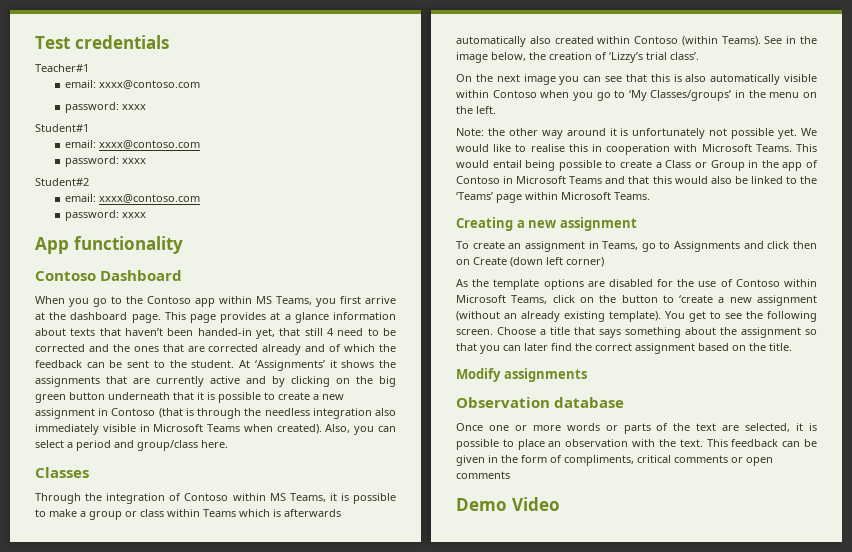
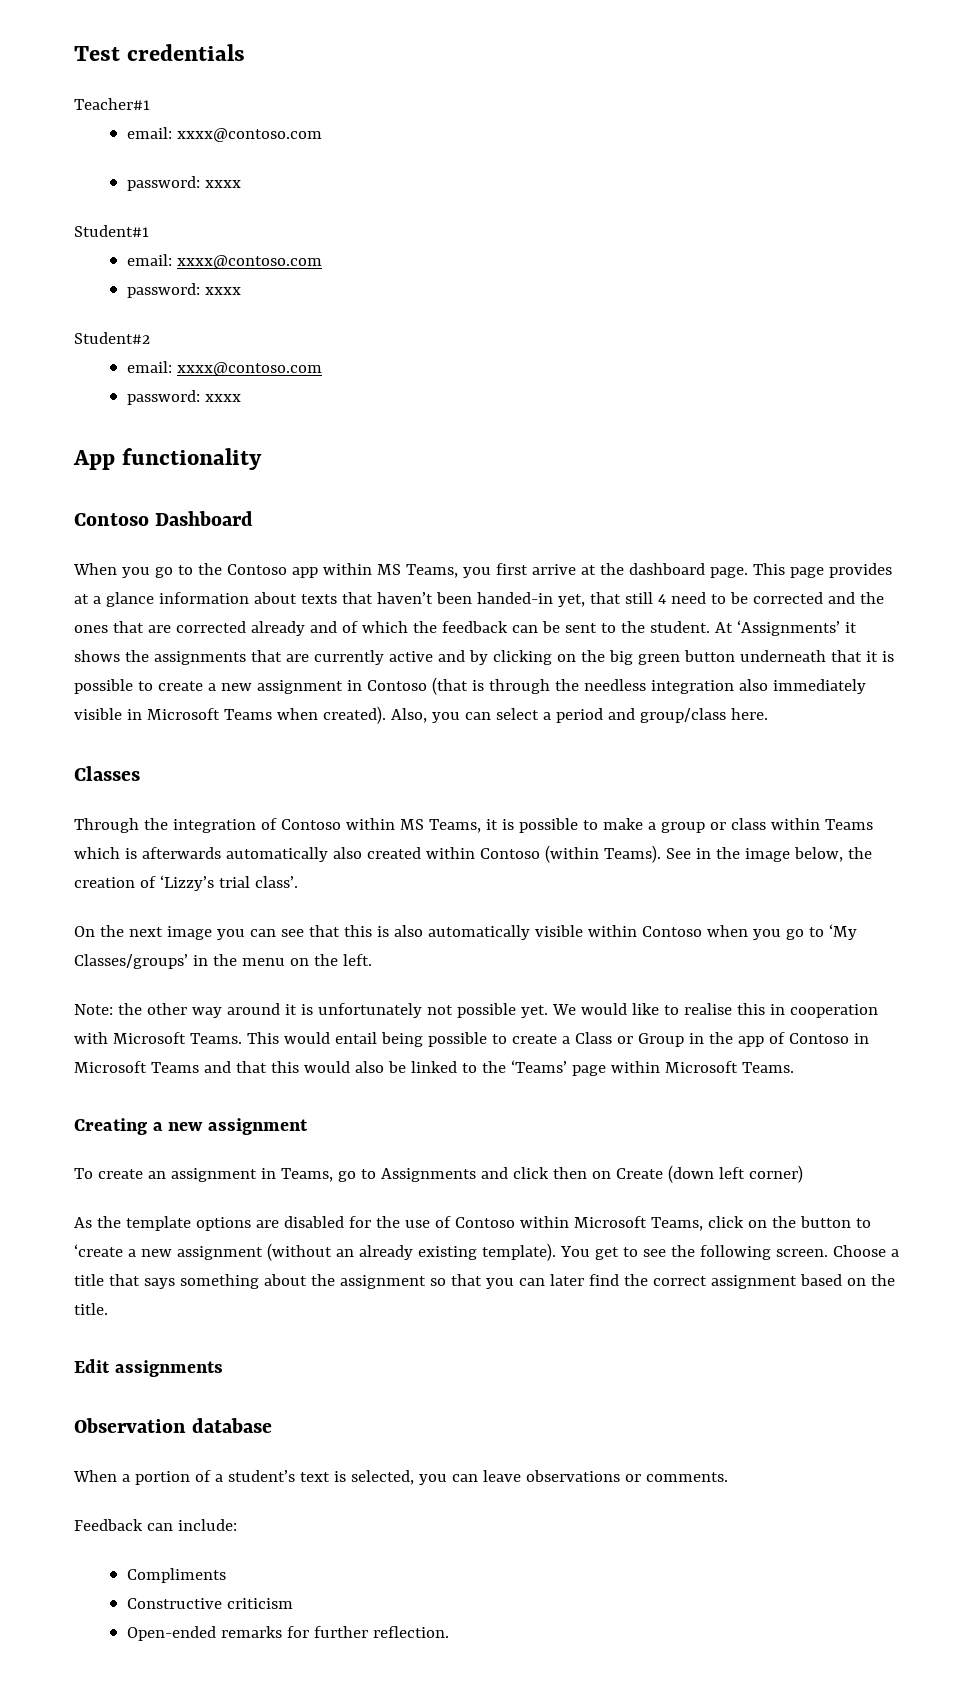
[456,368,501,382] Modify -> [74,1359,110,1373] Edit
[456,423,817,434] [456,439,817,450] [456,455,773,466] [456,471,510,479] [456,497,560,511] Once one or more words or parts of the text are selected, it is possible to place an observation with the text. This feedback can be given in the form of compliments, critical comments or open comments // Demo Video -> [73,1470,728,1485] [74,1519,237,1531] [126,1568,226,1583] [126,1598,293,1609] [126,1626,449,1641] When a portion of a student’s text is selected, you can leave observations or comments. // Feedback can include: // Compliments // Constructive criticism // Open-ended remarks for further reflection.

